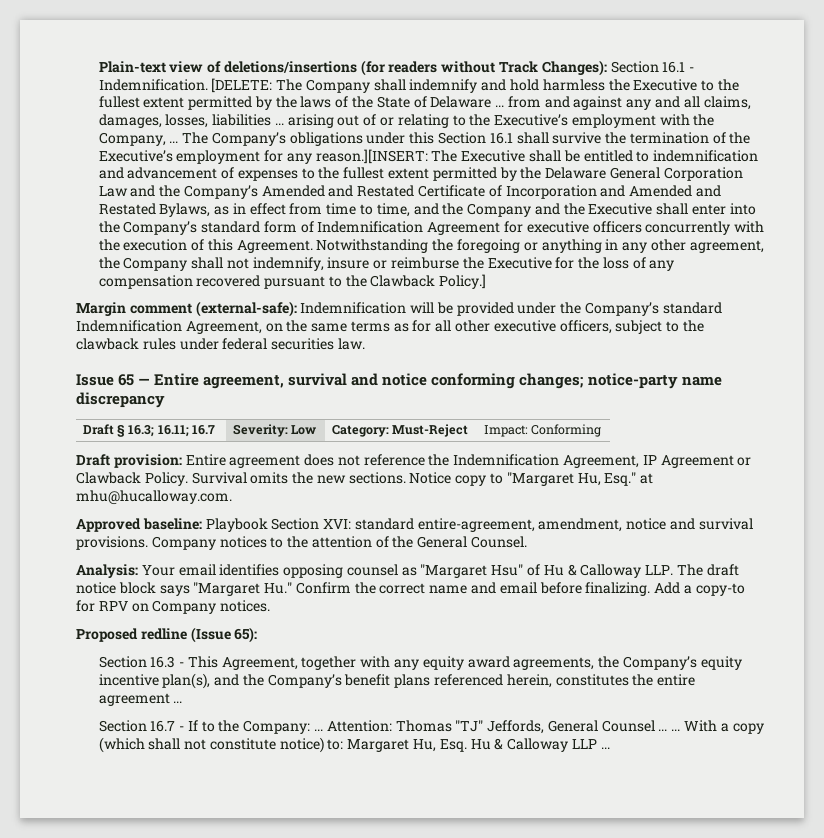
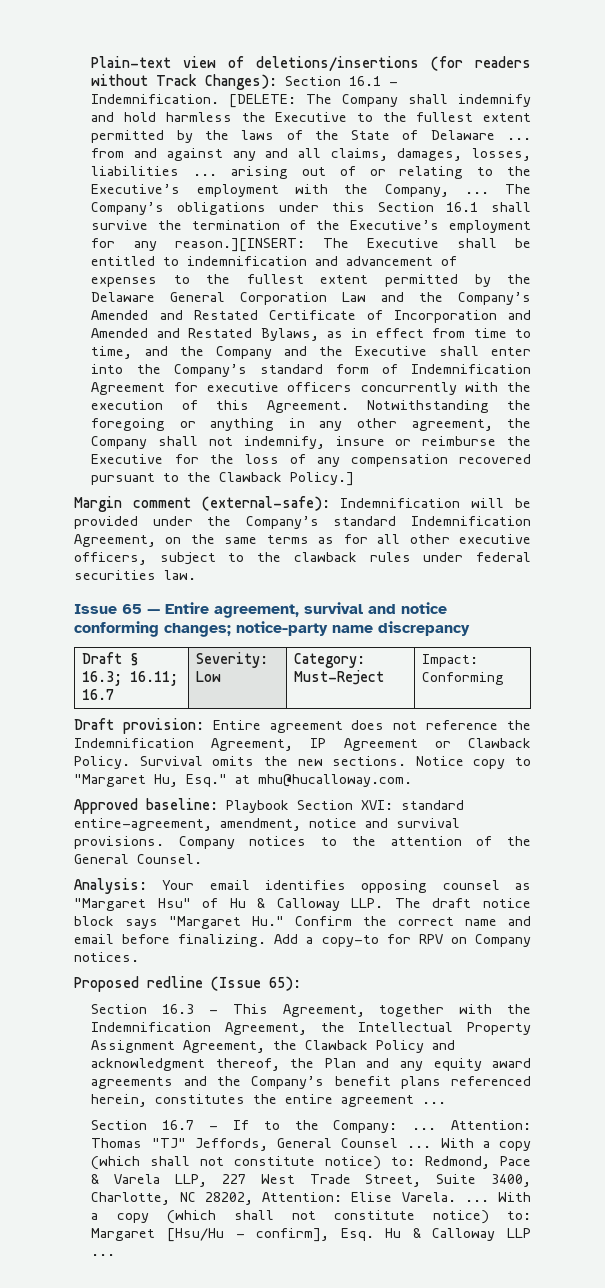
[393,656,742,670] [98,673,211,689] any equity award agreements, the Company’s equity incentive plan(s), -> [507,1004,531,1014] [91,1022,531,1035] [91,1040,456,1053] [91,1058,531,1071] [91,1077,174,1089] the Indemnification Agreement, the Intellectual Property Assignment Agreement, the Clawback Policy and acknowledgment thereof, the Plan and any equity award agreements
(668, 730) none -> [440,1138,531,1151] [91,1156,531,1170] [91,1174,531,1187] [91,1192,456,1205] With a copy (which shall not constitute notice) to: Redmond, Pace & Varela LLP, 227 West Trade Street, Suite 3400, Charlotte, NC 28202, Attention: Elise Varela.
[412,739,436,752] Hu, -> [167,1228,330,1242] [Hsu/Hu - confirm],

